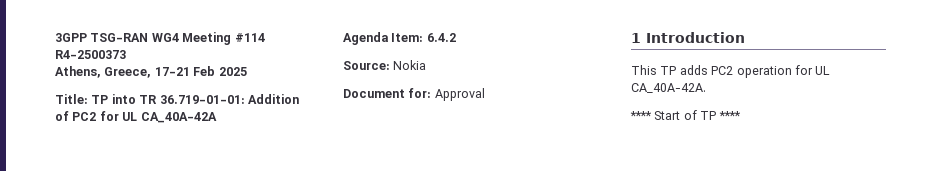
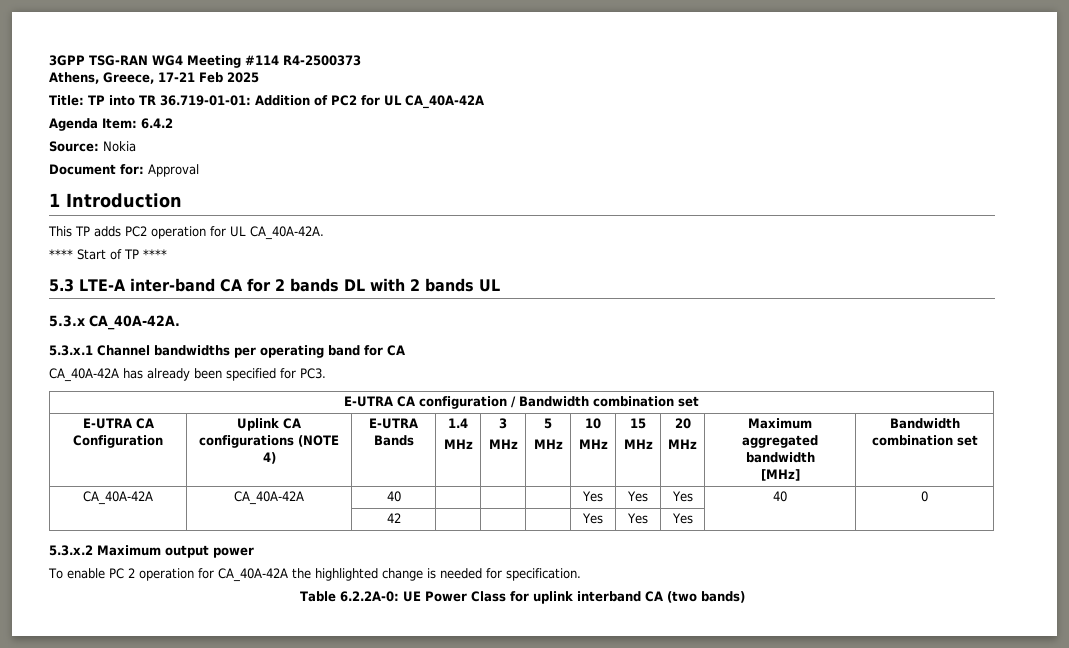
(741, 115) none -> [49,278,500,292] [49,315,180,330] [49,345,405,358] [49,368,326,382] [344,396,699,409] [82,418,154,429] [73,435,163,448] [237,418,301,431] [199,435,339,448] [262,452,276,464] [369,418,418,429] [373,435,414,446] [448,418,468,428] [443,439,473,449] [499,418,507,429] [488,439,518,449] [544,418,552,429] [533,439,563,449] [585,418,601,429] [578,439,608,449] [630,418,646,429] [623,439,653,449] [674,418,691,429] [668,439,697,449] [748,418,812,429] [742,435,818,448] [745,452,815,463] [760,469,800,481] [889,418,960,429] [871,435,978,446] [83,491,153,505] [234,491,304,505] [386,491,401,502] [582,491,604,502] [627,491,649,502] [671,491,693,502] [773,491,787,502] [921,491,928,502] [386,513,401,523] [582,513,604,524] [627,513,649,524] [671,513,693,524] [49,545,254,558] [48,568,581,582] [299,591,745,604] // 5.3 LTE-A inter-band CA for 2 bands DL with 2 bands UL // 5.3.x CA_40A-42A. // 5.3.x.1 Channel bandwidths per operating band for CA // CA_40A-42A has already been specified for PC3. // E-UTRA CA configuration / Bandwidth combination set // E-UTRA CA Configuration | Uplink CA configurations (NOTE 4) | E-UTRA Bands | 1.4 // MHz | 3 // MHz | 5 // MHz | 10 // MHz | 15 // MHz | 20 // MHz | Maximum aggregated bandwidth // [MHz] | Bandwidth combination set // CA_40A-42A | CA_40A-42A | 40 | | | | Yes | Yes | Yes | 40 | 0 // | | 42 | | | | Yes | Yes | Yes | | // 5.3.x.2 Maximum output power // To enable PC 2 operation for CA_40A-42A the highlighted change is needed for specification. // Table 6.2.2A-0: UE Power Class for uplink interband CA (two bands)

